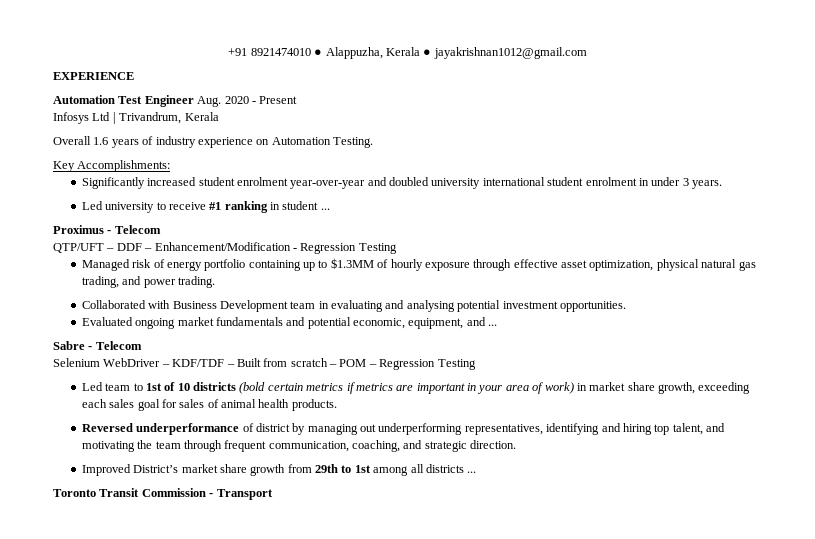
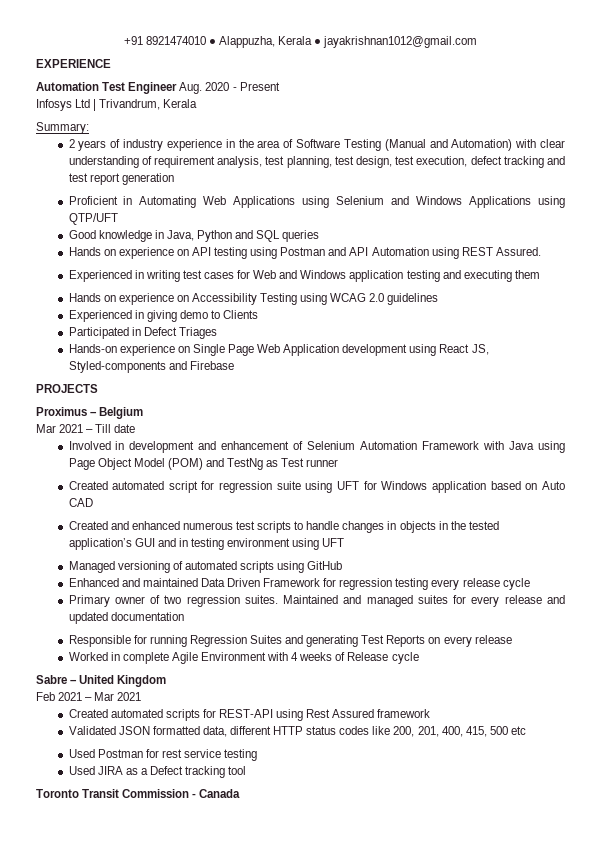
[53,136,109,145] Overall 1.6 -> [36,122,89,134] [68,139,75,148] Summary: // 2
[256,137,373,148] [53,160,171,172] [81,177,723,189] [81,201,330,213] [53,225,161,234] [53,242,397,254] [81,258,756,271] [81,276,215,288] [81,300,626,312] [81,317,498,329] [53,341,142,350] [53,358,476,370] [81,382,751,394] [81,399,337,411] [81,423,726,435] [81,440,517,452] [81,464,477,476] on Automation Testing. // Key Accomplishments: // Significantly increased student enrolment year-over-year and doubled university international student enrolment in under 3 years. // Led university to receive #1 ranking in student ... // Proximus - Telecom // QTP/UFT – DDF – Enhancement/Modification - Regression Testing // Managed risk of energy portfolio containing up to $1.3MM of hourly exposure through effective asset optimization, physical natural gas trading, and power trading. // Collaborated with Business Development team in evaluating and analysing potential investment opportunities. // Evaluated ongoing market fundamentals and potential economic, equipment, and ... // Sabre - Telecom // Selenium WebDriver – KDF/TDF – Built from scratch – POM – Regression Testing // Led team to 1st of 10 districts (bold certain metrics if metrics are important in your area of work) in market share growth, exceeding each sales goal for sales of animal health products. // Reversed underperformance of district by managing out underperforming representatives, identifying and hiring top talent, and motivating the team through frequent communication, coaching, and strategic direction. // Improved District’s market share growth from 29th to 1st among all districts ... -> [225,139,565,151] [68,156,565,168] [68,173,174,185] [68,196,565,208] [68,213,118,225] [68,230,320,242] [68,247,541,259] [68,270,540,282] [68,293,439,305] [68,310,259,322] [68,327,217,339] [68,344,489,356] [68,361,234,373] [36,384,98,393] [36,407,144,419] [36,424,136,433] [68,441,565,453] [68,458,339,470] [68,481,565,493] [68,498,93,507] [68,521,499,533] [68,538,345,550] [68,561,343,573] [68,578,530,590] [68,595,566,607] [68,612,184,624] [68,635,512,647] [68,652,419,664] [36,675,167,687] [36,692,142,701] [68,709,431,721] [68,726,527,737] [68,749,258,761] [68,766,247,778] in the area of Software Testing (Manual and Automation) with clear understanding of requirement analysis, test planning, test design, test execution, defect tracking and test report generation // Proficient in Automating Web Applications using Selenium and Windows Applications using QTP/UFT // Good knowledge in Java, Python and SQL queries // Hands on experience on API testing using Postman and API Automation using REST Assured. // Experienced in writing test cases for Web and Windows application testing and executing them // Hands on experience on Accessibility Testing using WCAG 2.0 guidelines // Experienced in giving demo to Clients // Participated in Defect Triages // Hands-on experience on Single Page Web Application development using React JS, Styled-components and Firebase // PROJECTS // Proximus – Belgium // Mar 2021 – Till date // Involved in development and enhancement of Selenium Automation Framework with Java using Page Object Model (POM) and TestNg as Test runner // Created automated script for regression suite using UFT for Windows application based on Auto CAD // Created and enhanced numerous test scripts to handle changes in objects in the tested application’s GUI and in testing environment using UFT // Managed versioning of automated scripts using GitHub // Enhanced and maintained Data Driven Framework for regression testing every release cycle // Primary owner of two regression suites. Maintained and managed suites for every release and updated documentation // Responsible for running Regression Suites and generating Test Reports on every release // Worked in complete Agile Environment with 4 weeks of Release cycle // Sabre – United Kingdom // Feb 2021 – Mar 2021 // Created automated scripts for REST-API using Rest Assured framework // Validated JSON formatted data, different HTTP status codes like 200, 201, 400, 415, 500 etc // Used Postman for rest service testing // Used JIRA as a Defect tracking tool
[216,489,273,500] Transport -> [199,789,241,798] Canada

